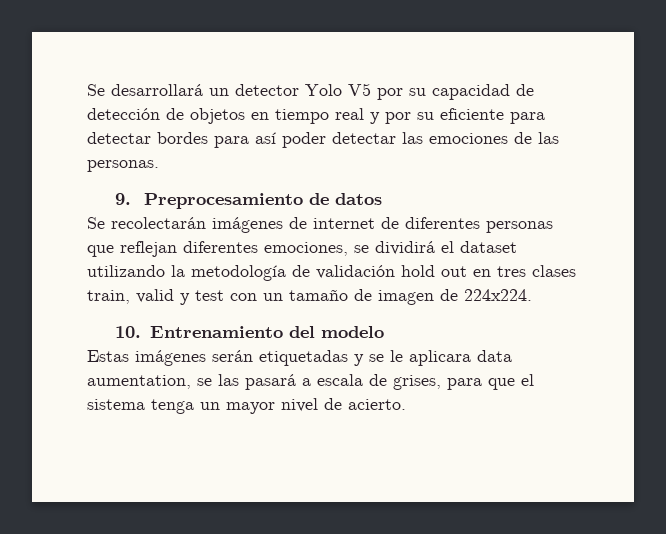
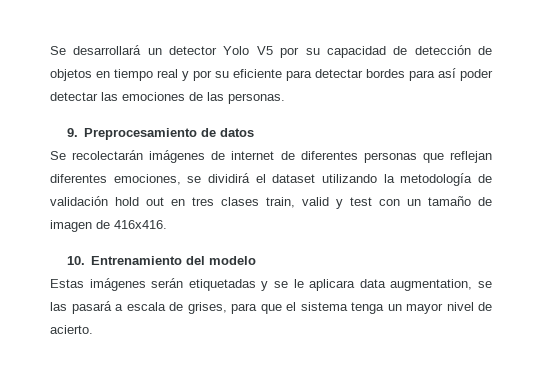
[464,289,532,301] 224x224. -> [114,220,167,229] 416x416.
[87,375,191,389] aumentation, -> [390,279,473,291] augmentation,

